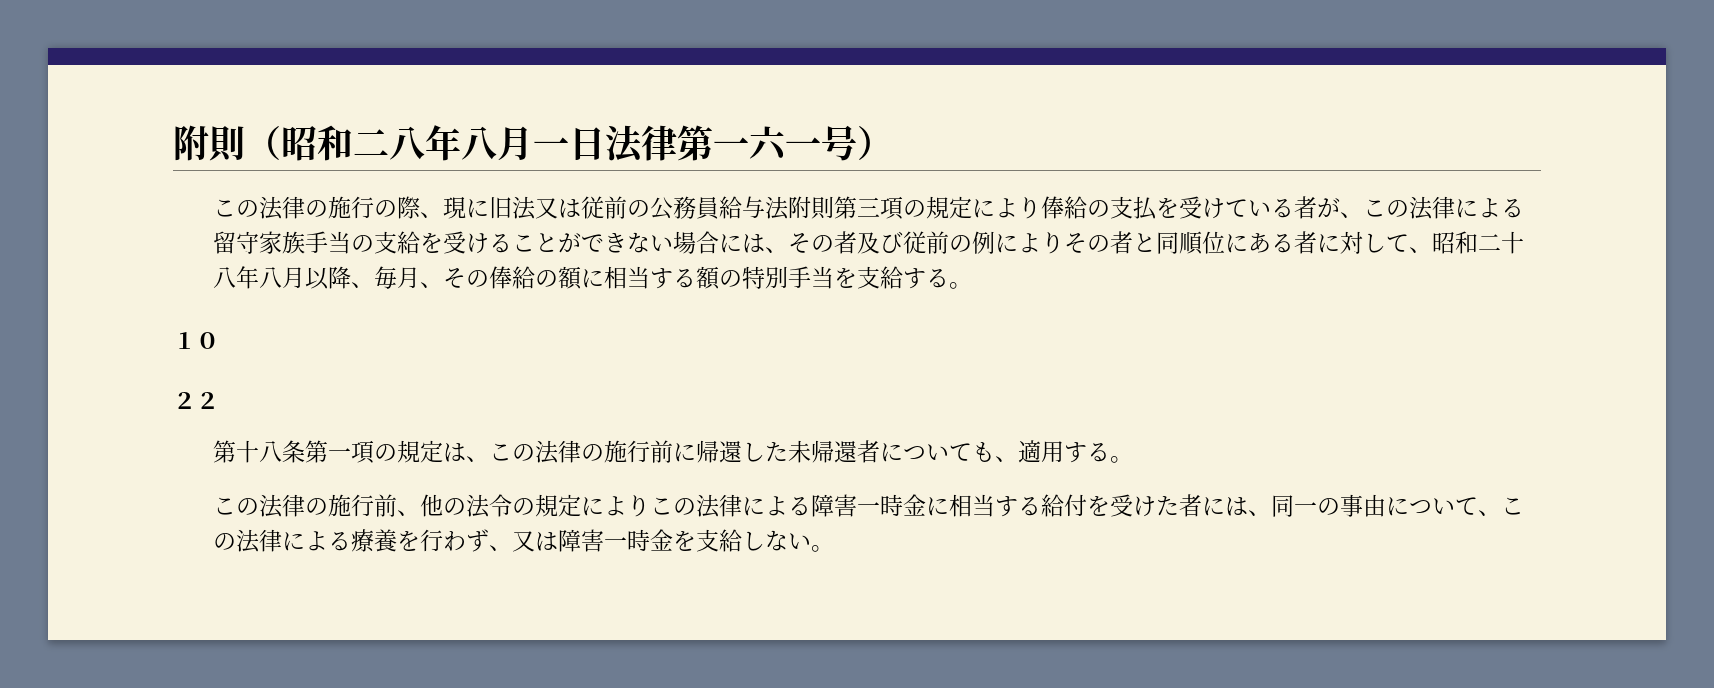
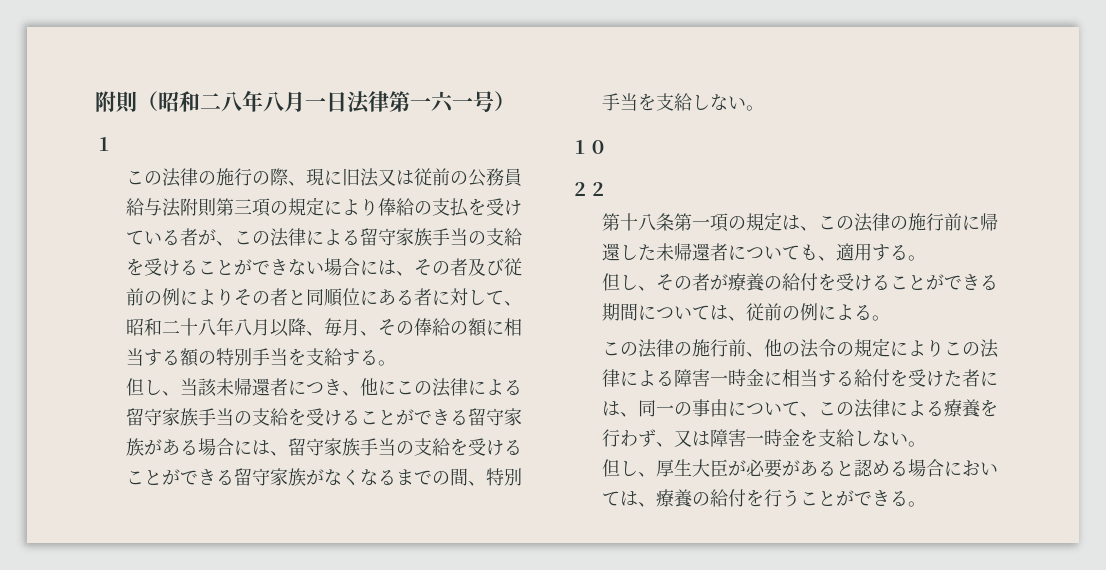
(893, 142) none -> [95,137,113,151] // １
(973, 285) none -> [125,378,522,397] [125,408,522,426] [125,438,522,456] [125,468,522,486] [601,93,764,111] // 但し、当該未帰還者につき、他にこの法律による留守家族手当の支給を受けることができる留守家族がある場合には、留守家族手当の支給を受けることができる留守家族がなくなるまでの間、特別手当を支給しない。
(1134, 459) none -> [601,273,998,291] [601,303,890,321] // 但し、その者が療養の給付を受けることができる期間については、従前の例による。
(835, 548) none -> [601,459,998,478] [601,489,926,507] // 但し、厚生大臣が必要があると認める場合においては、療養の給付を行うことができる。

